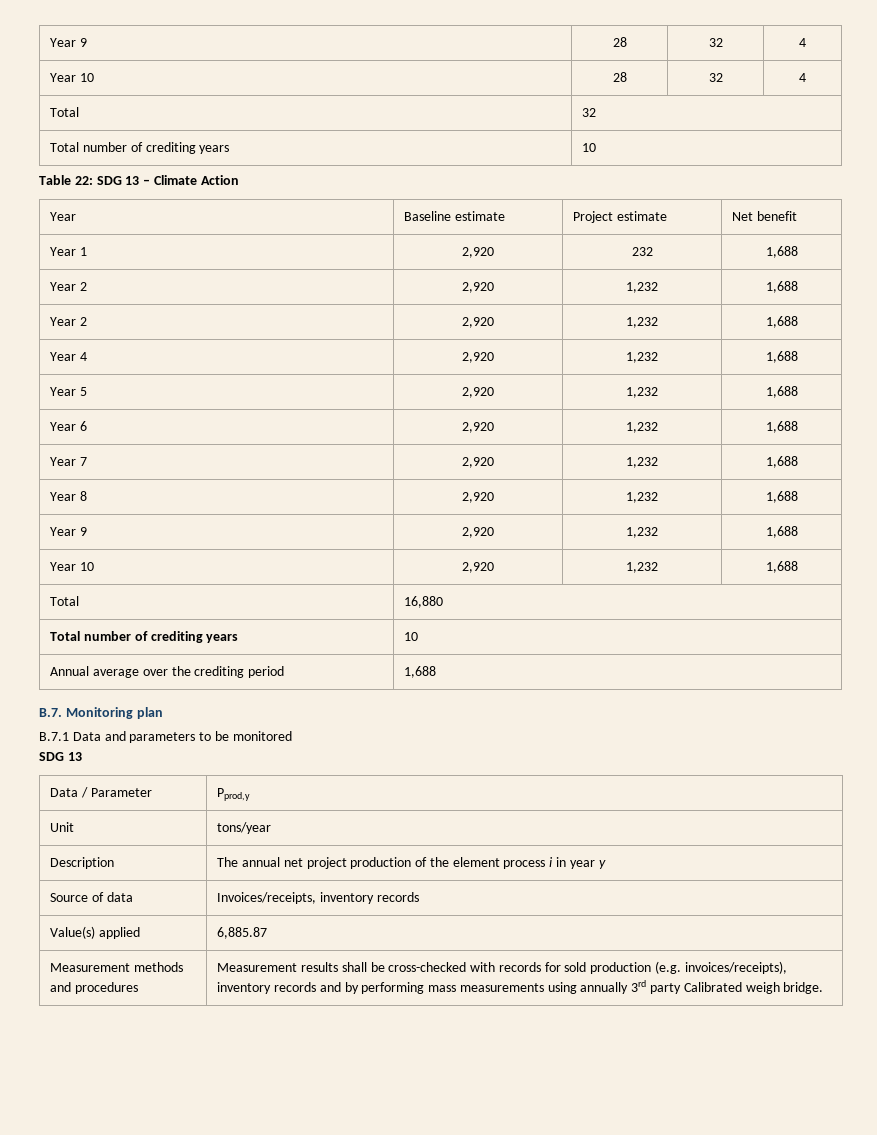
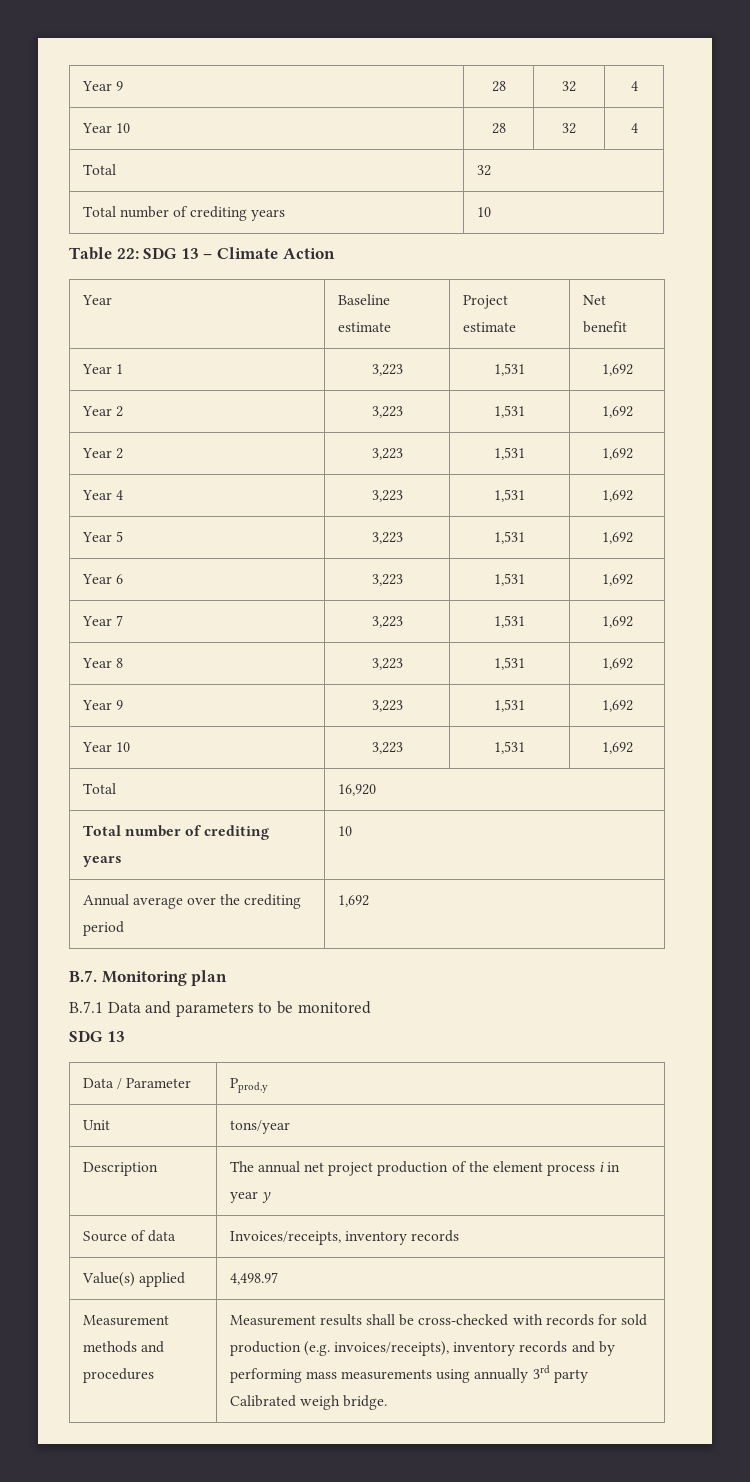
[462,247,494,258] [631,247,653,256] [765,246,798,258] [50,282,87,291] [462,282,494,293] [626,282,658,293] [765,281,798,293] [50,317,87,326] [462,317,494,328] [626,317,658,328] [765,316,798,328] 2,920 | 232 | 1,688 // Year 2 | 2,920 | 1,232 | 1,688 // Year 2 | 2,920 | 1,232 | 1,688 -> [371,364,403,376] [493,363,525,376] [601,364,633,376] [81,406,123,417] [371,406,403,418] [493,405,525,418] [601,406,633,418] [81,448,123,459] [371,448,403,460] [493,447,525,460] [601,448,633,460] 3,223 | 1,531 | 1,692 // Year 2 | 3,223 | 1,531 | 1,692 // Year 2 | 3,223 | 1,531 | 1,692
[462,352,494,363] [626,352,658,363] [765,351,798,363] 2,920 | 1,232 | 1,688 -> [371,490,403,502] [493,489,525,502] [601,490,633,502] 3,223 | 1,531 | 1,692
[462,387,494,398] [626,387,658,398] [765,386,798,398] 2,920 | 1,232 | 1,688 -> [371,532,403,544] [493,531,525,544] [601,532,633,544] 3,223 | 1,531 | 1,692
[462,422,494,433] [626,422,658,433] [765,421,798,433] 2,920 | 1,232 | 1,688 -> [371,574,403,586] [493,573,525,586] [601,574,633,586] 3,223 | 1,531 | 1,692
[462,457,494,468] [626,457,658,468] [765,456,798,468] 2,920 | 1,232 | 1,688 -> [371,616,403,628] [493,615,525,628] [601,616,633,628] 3,223 | 1,531 | 1,692
[462,492,494,503] [626,492,658,503] [765,491,798,503] [50,527,87,536] [462,527,494,538] [626,527,658,538] [765,526,798,538] [50,562,94,571] [462,562,494,573] [626,562,658,573] [765,561,798,573] [50,596,80,606] [404,596,444,608] 2,920 | 1,232 | 1,688 // Year 9 | 2,920 | 1,232 | 1,688 // Year 10 | 2,920 | 1,232 | 1,688 // Total | 16,880 -> [371,658,403,670] [493,657,525,670] [601,658,633,670] [81,700,123,710] [371,700,403,712] [493,699,525,712] [601,700,633,712] [81,742,130,752] [371,742,403,754] [493,741,525,754] [601,742,633,754] [82,783,116,794] [337,784,376,796] 3,223 | 1,531 | 1,692 // Year 9 | 3,223 | 1,531 | 1,692 // Year 10 | 3,223 | 1,531 | 1,692 // Total | 16,920
[404,666,437,678] 1,688 -> [337,895,369,907] 1,692
[217,927,268,939] 6,885.87 -> [229,1272,278,1285] 4,498.97

